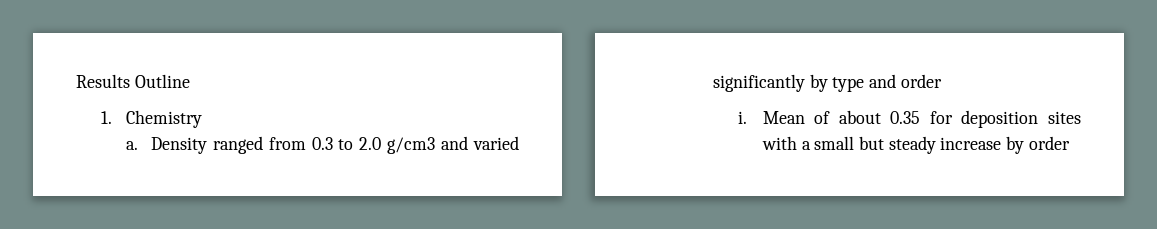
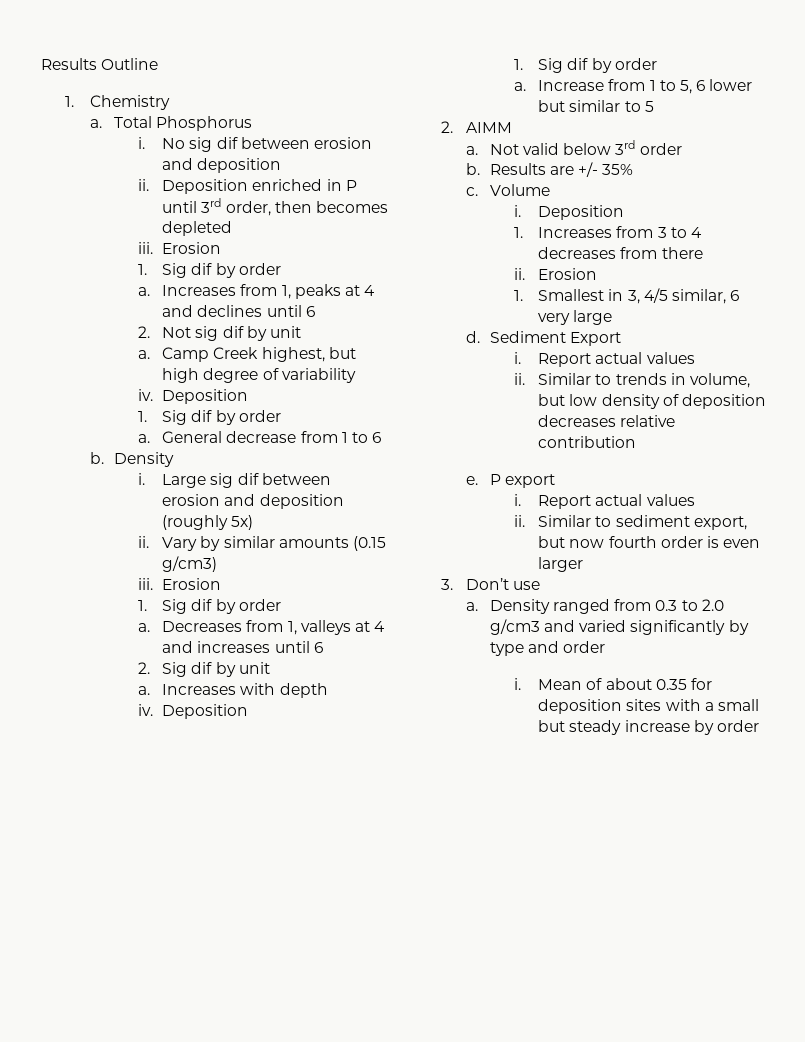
(202, 119) none -> [89,116,252,131] [138,137,373,152] [162,158,282,173] [138,179,357,194] [162,198,389,216] [162,221,233,236] [138,242,222,254] [138,263,281,278] [138,284,376,299] [162,305,315,317] [138,326,302,341] [138,347,356,362] [162,368,356,383] [138,389,249,404] [138,410,281,425] [138,431,382,443] [89,452,174,467] [138,473,331,488] [162,494,344,509] [162,515,254,530] [138,536,387,551] [162,556,218,572] [138,578,222,590] [138,599,281,614] [138,620,386,635] [162,641,323,653] [138,662,270,677] [138,683,328,698] [138,704,249,719] [514,58,657,73] [514,79,753,94] [538,100,654,112] [441,121,512,133] [465,140,682,155] [465,162,634,177] [465,184,550,196] [514,205,625,220] [514,226,703,238] [538,247,703,259] [514,268,598,280] [514,288,740,304] [538,310,613,325] [465,331,621,346] [514,352,695,367] [514,373,751,388] [538,394,767,409] [538,415,676,427] [538,436,637,448] [465,474,555,488] [514,494,695,509] [514,515,747,530] [538,536,761,548] [538,557,584,572] [441,578,540,590] // a. Total Phosphorus // i. No sig dif between erosion and deposition // ii. Deposition enriched in P until 3rd order, then becomes depleted // iii. Erosion // 1. Sig dif by order // a. Increases from 1, peaks at 4 and declines until 6 // 2. Not sig dif by unit // a. Camp Creek highest, but high degree of variability // iv. Deposition // 1. Sig dif by order // a. General decrease from 1 to 6 // b. Density // i. Large sig dif between erosion and deposition (roughly 5x) // ii. Vary by similar amounts (0.15 g/cm3) // iii. Erosion // 1. Sig dif by order // a. Decreases from 1, valleys at 4 and increases until 6 // 2. Sig dif by unit // a. Increases with depth // iv. Deposition // 1. Sig dif by order // a. Increase from 1 to 5, 6 lower but similar to 5 // 2. AIMM // a. Not valid below 3rd order // b. Results are +/- 35% // c. Volume // i. Deposition // 1. Increases from 3 to 4 decreases from there // ii. Erosion // 1. Smallest in 3, 4/5 similar, 6 very large // d. Sediment Export // i. Report actual values // ii. Similar to trends in volume, but low density of deposition decreases relative contribution // e. P export // i. Report actual values // ii. Similar to sediment export, but now fourth order is even larger // 3. Don’t use

